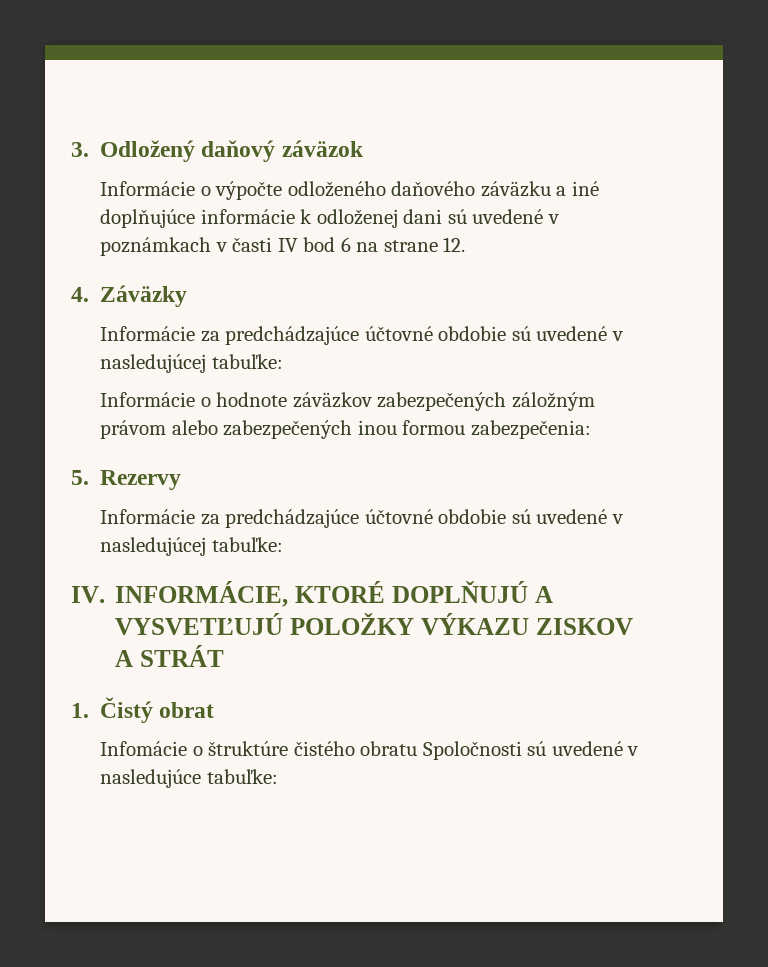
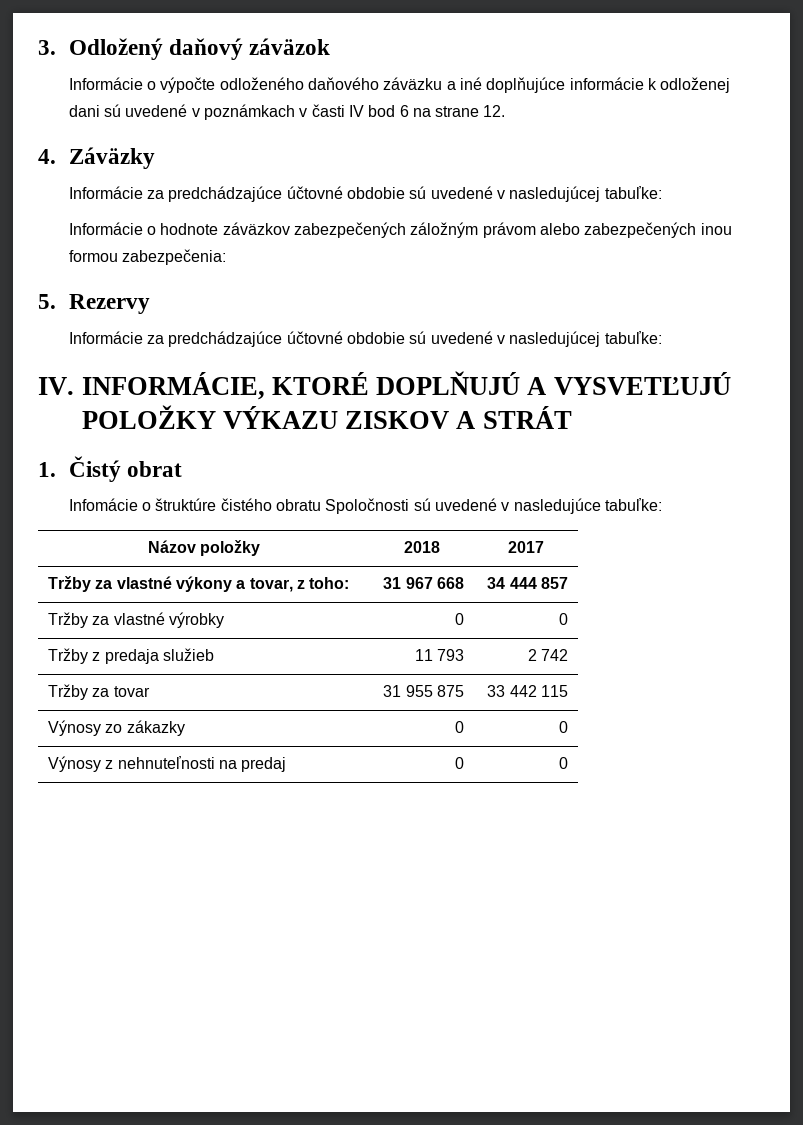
(278, 776) none -> [147,540,261,556] [403,541,440,553] [507,541,544,553] [48,576,350,592] [383,577,464,589] [487,577,568,589] [48,612,224,628] [454,613,464,625] [558,613,568,625] [48,648,214,664] [414,649,464,661] [527,649,568,661] [48,684,150,700] [383,685,464,697] [487,685,568,697] [48,720,185,736] [454,721,464,733] [558,721,568,733] [48,756,287,772] [454,757,464,769] [558,757,568,769] // Názov položky | 2018 | 2017 // Tržby za vlastné výkony a tovar, z toho: | 31 967 668 | 34 444 857 // Tržby za vlastné výrobky | 0 | 0 // Tržby z predaja služieb | 11 793 | 2 742 // Tržby za tovar | 31 955 875 | 33 442 115 // Výnosy zo zákazky | 0 | 0 // Výnosy z nehnuteľnosti na predaj | 0 | 0

